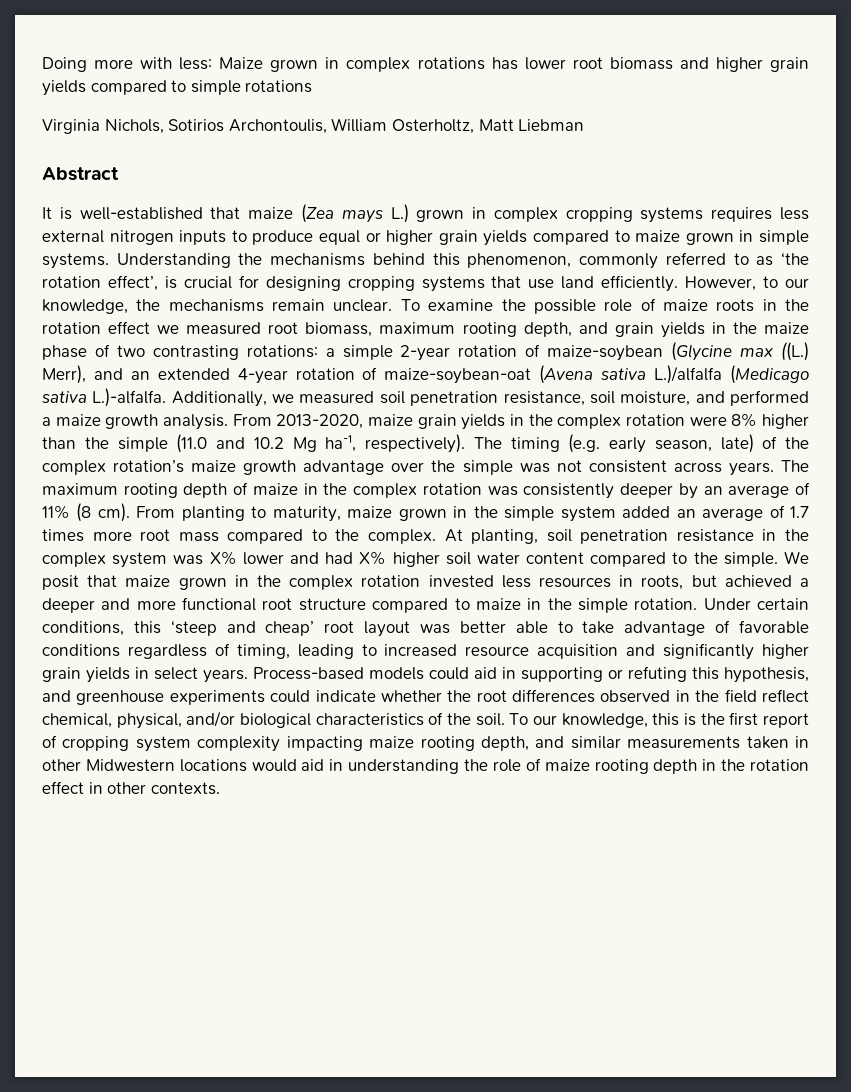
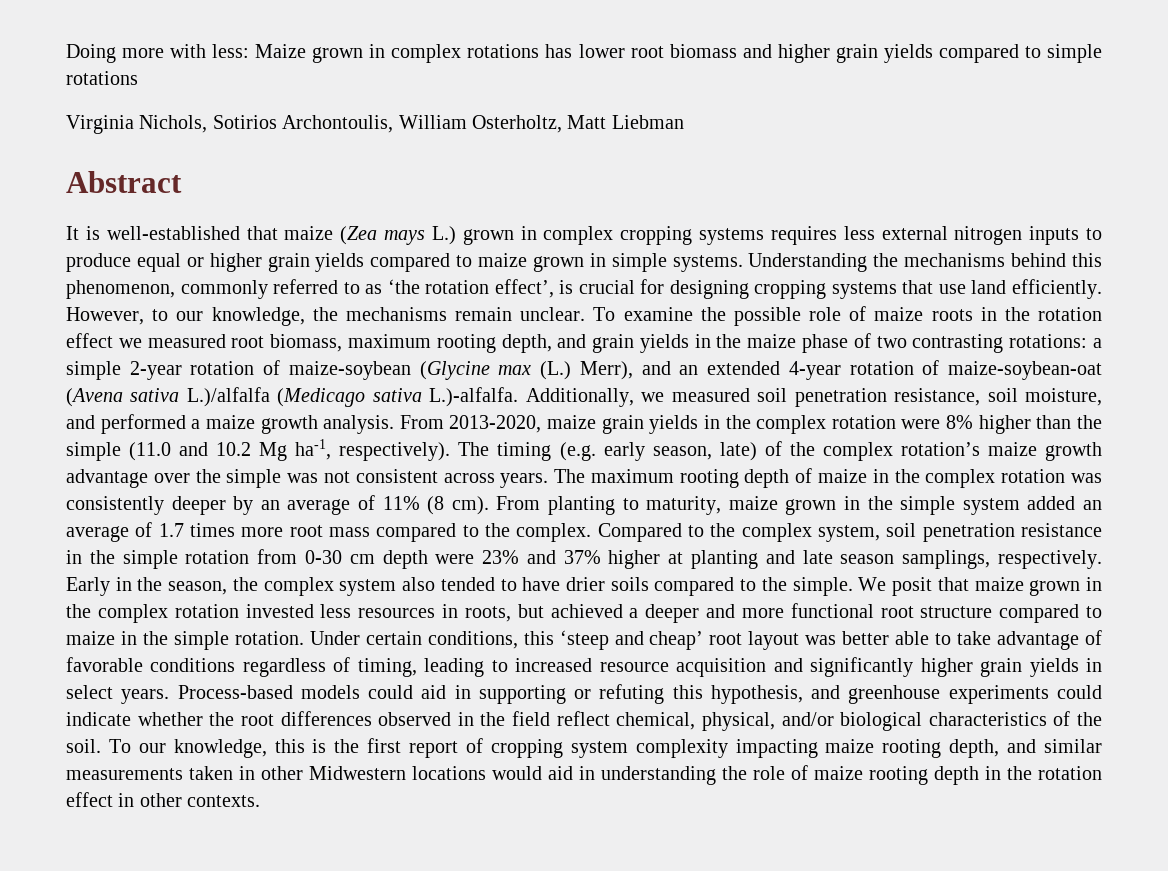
[780,342,809,361] ((L.) -> [540,361,572,380] (L.)
[444,529,539,544] At planting, -> [597,523,881,542] Compared to the complex system,
[42,551,585,568] complex system was X% lower and had X% higher soil water content -> [122,549,1102,569] [66,577,649,596] simple rotation from 0-30 cm depth were 23% and 37% higher at planting and late season samplings, respectively. Early in the season, the complex system also tended to have drier soils

